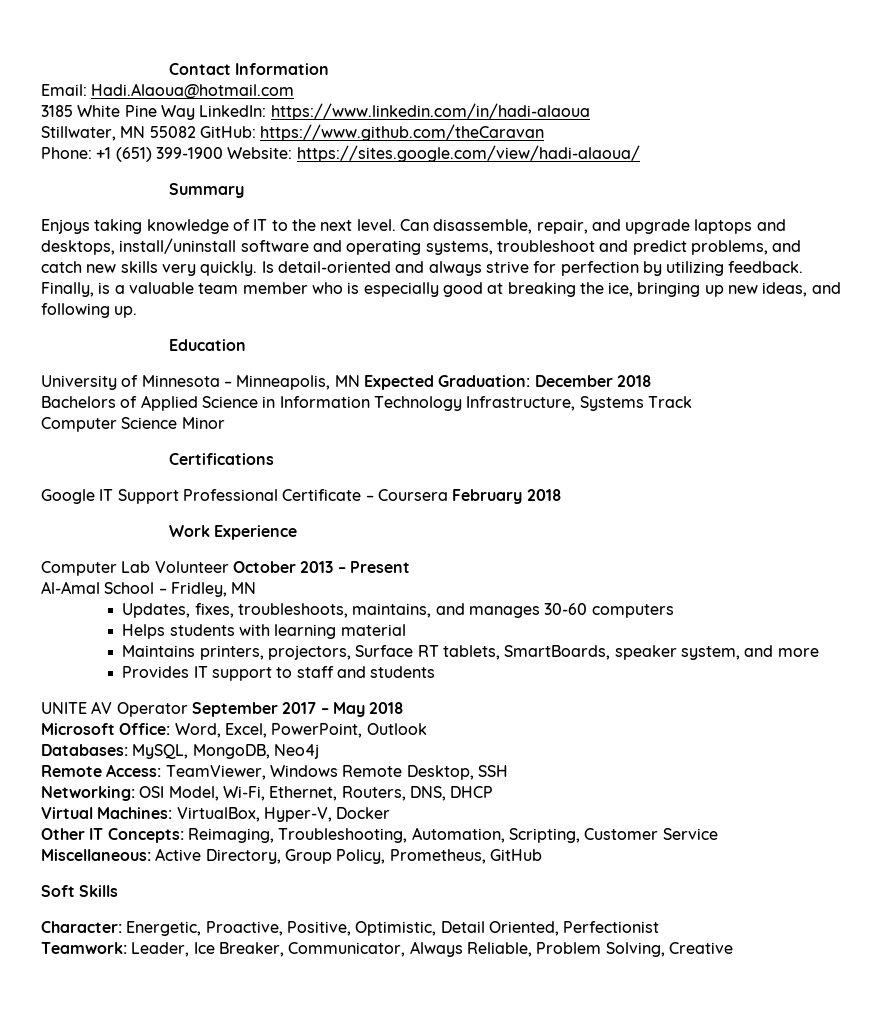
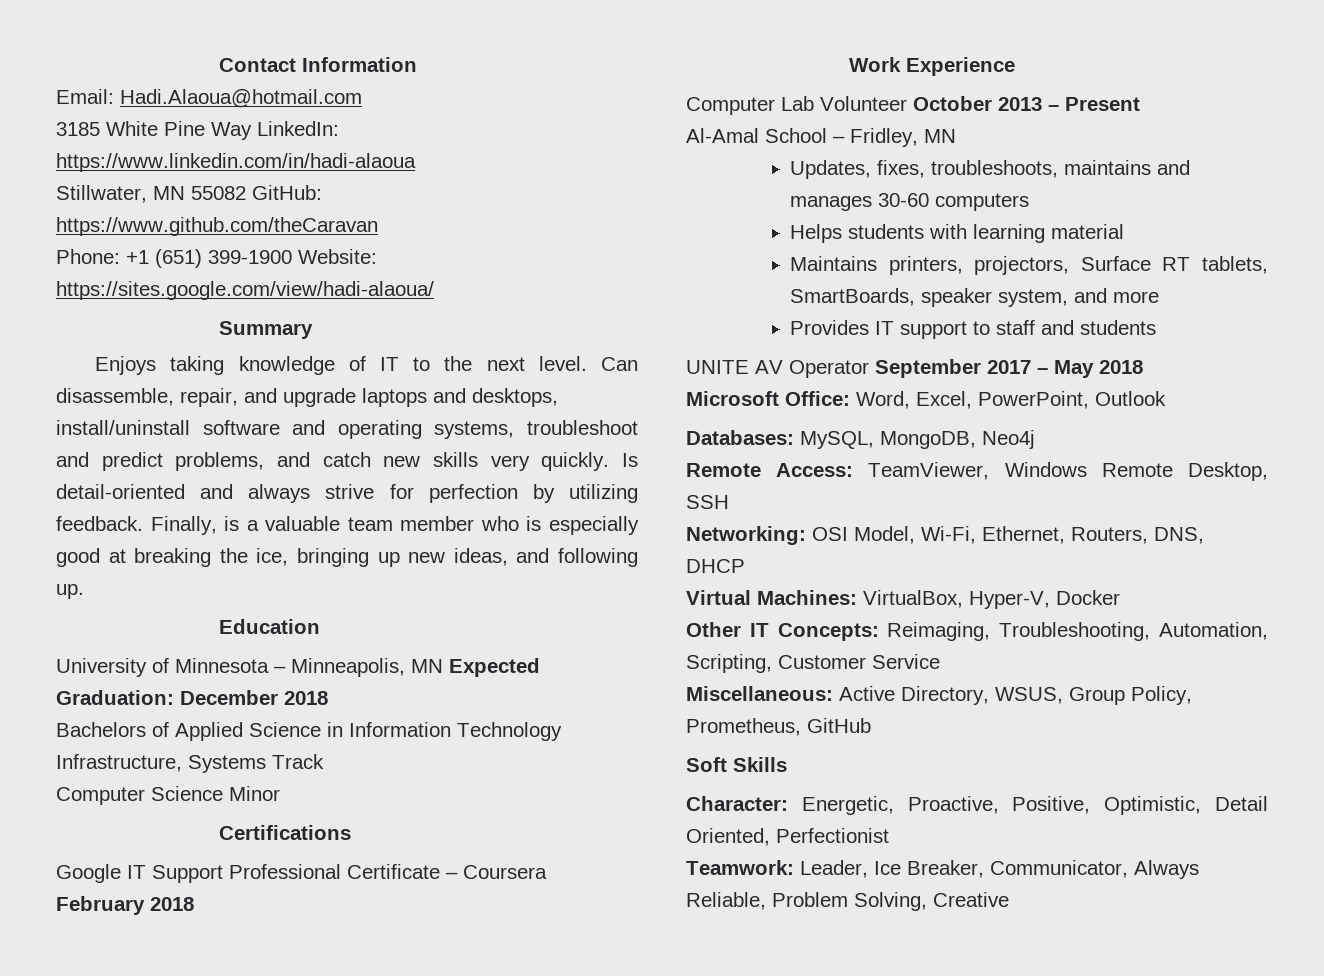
[352,603,432,618] maintains, -> [1063,160,1151,175] maintains
(281, 856) none -> [995,687,1063,704] WSUS,

